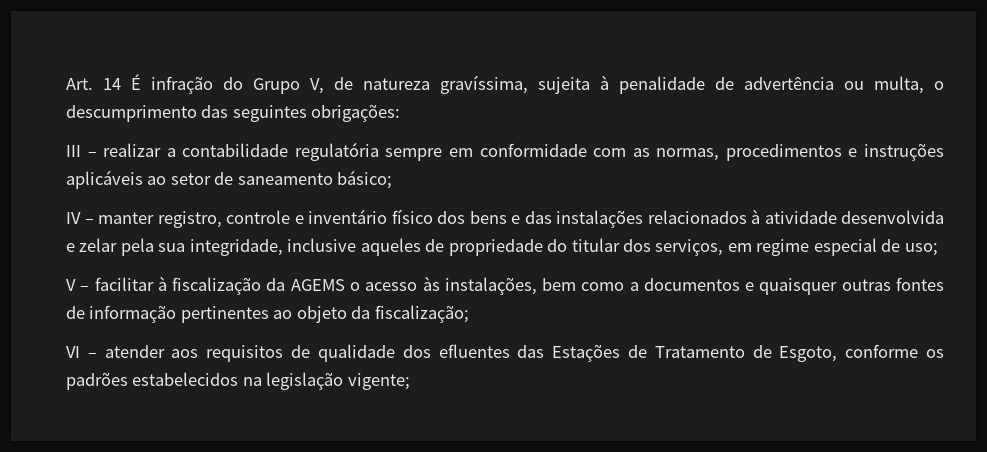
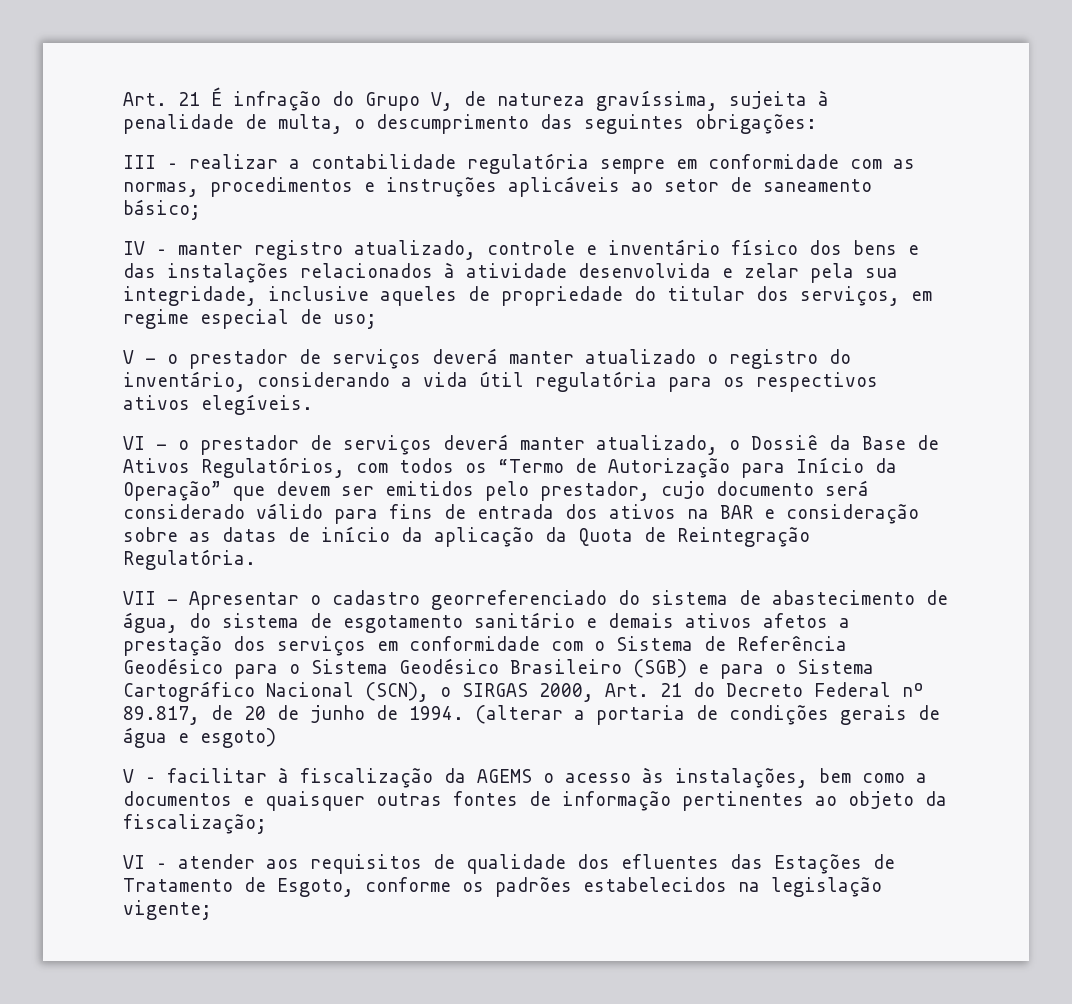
[66,78,121,90] Art. 14 -> [123,92,200,106] Art. 21
[744,76,864,90] advertência ou -> (267, 121) none
[157,211,222,228] registro, -> [254,240,476,260] registro atualizado,
(938, 249) none -> [123,348,851,369] [123,371,878,392] [123,394,313,415] [123,434,939,455] [123,457,897,478] [123,480,869,501] [123,503,919,524] [123,526,810,547] [123,549,256,570] [123,590,948,610] [123,612,850,633] [123,636,847,656] [123,658,874,679] [123,681,924,702] [123,705,940,725] [123,727,276,748] // V - o prestador de serviços deverá manter atualizado o registro do inventário, considerando a vida útil regulatória para os respectivos ativos elegíveis. // VI - o prestador de serviços deverá manter atualizado, o Dossiê da Base de Ativos Regulatórios, com todos os “Termo de Autorização para Início da Operação” que devem ser emitidos pelo prestador, cujo documento será considerado válido para fins de entrada dos ativos na BAR e consideração sobre as datas de início da aplicação da Quota de Reintegração Regulatória. // VII - Apresentar o cadastro georreferenciado do sistema de abastecimento de água, do sistema de esgotamento sanitário e demais ativos afetos a prestação dos serviços em conformidade com o Sistema de Referência Geodésico para o Sistema Geodésico Brasileiro (SGB) e para o Sistema Cartográfico Nacional (SCN), o SIRGAS 2000, Art. 21 do Decreto Federal nº 89.817, de 20 de junho de 1994. (alterar a portaria de condições gerais de água e esgoto)

